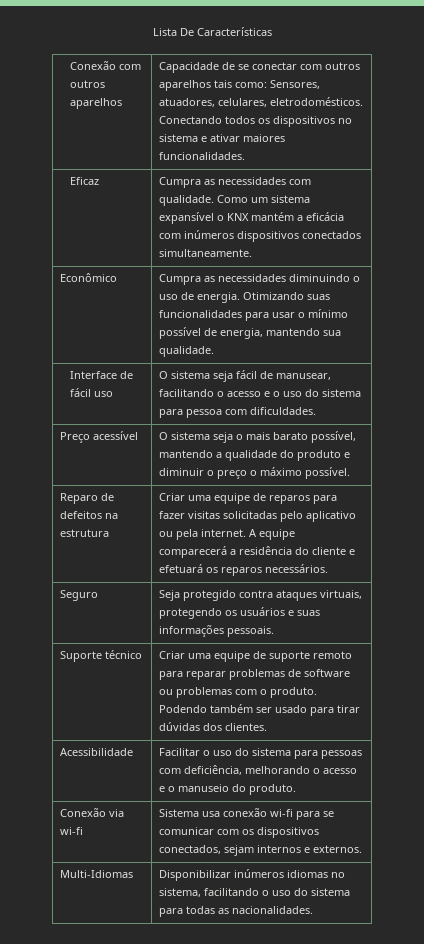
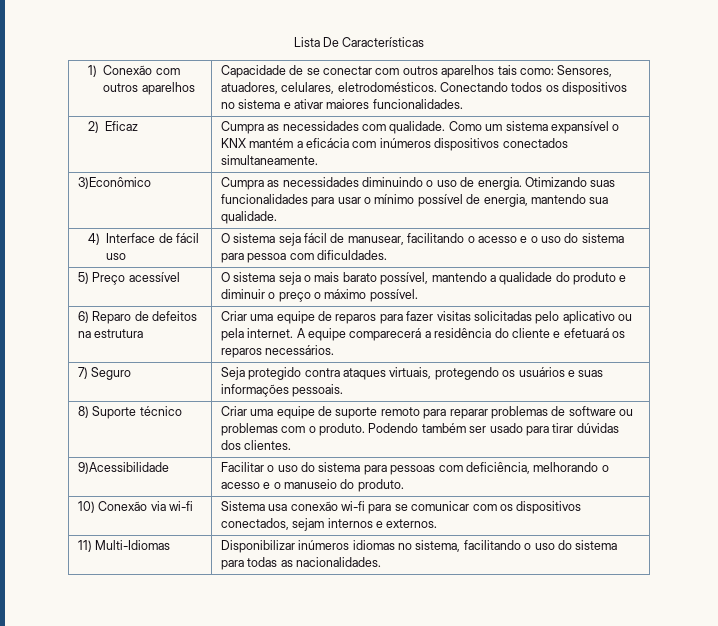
(272, 31) none -> [88,65,98,77] 1)
(246, 156) none -> [88,121,100,133] 2)
[60,273,118,282] Econômico -> [77,177,151,189] 3)Econômico
(215, 351) none -> [88,233,101,245] 4)
(317, 411) none -> [77,272,89,284] 5)
(351, 473) none -> [77,311,89,323] 6)
(329, 568) none -> [77,367,88,379] 7)
(275, 631) none -> [77,406,89,418] 8)
[60,748,134,756] Acessibilidade -> [77,462,169,474] 9)Acessibilidade
(297, 789) none -> [77,501,95,513] 10)
(363, 849) none -> [77,540,92,552] 11)

